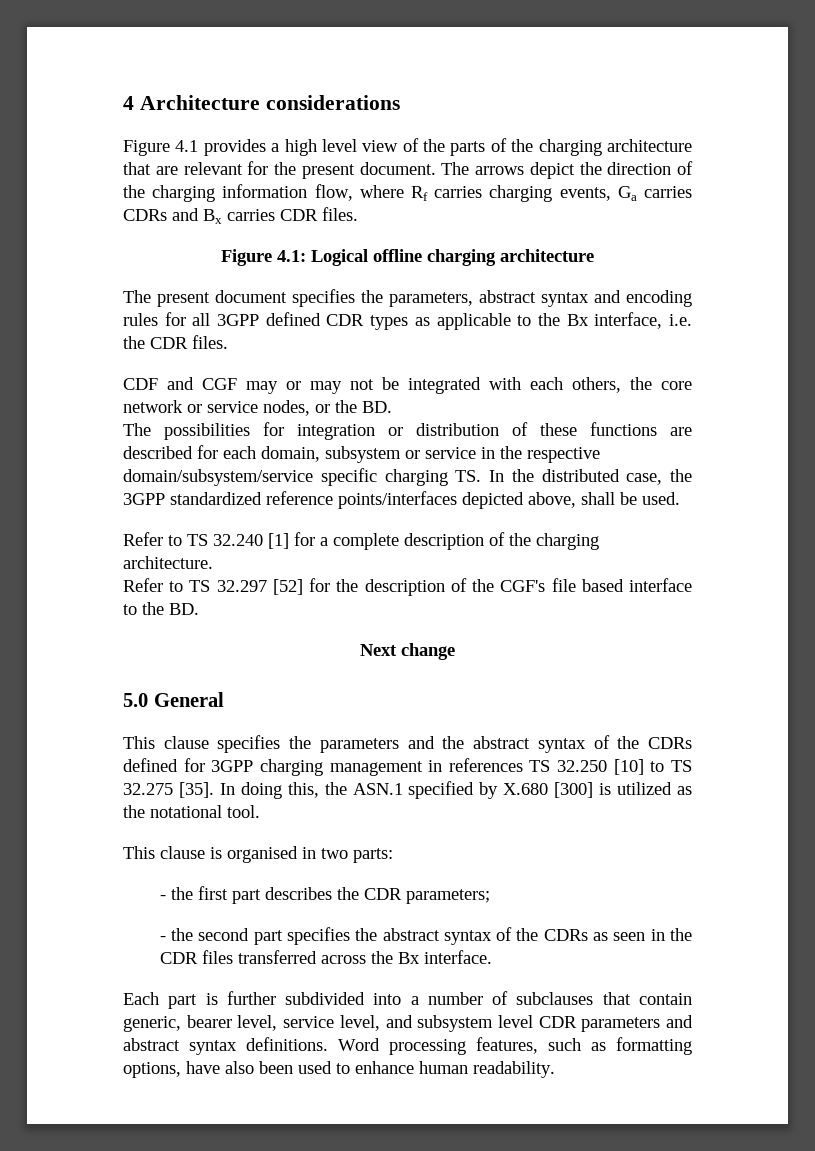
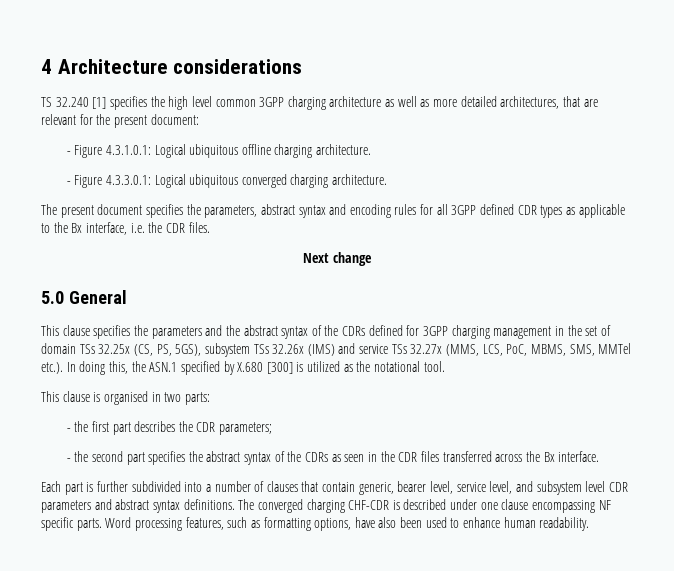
[123,138,692,156] Figure 4.1 provides a high level view of the parts of the charging architecture -> [41,96,560,110] TS 32.240 [1] specifies the high level common 3GPP charging architecture as well as more detailed architectures,
[359,161,693,179] [123,184,692,202] [123,207,358,224] [221,249,594,266] document. The arrows depict the direction of the charging information flow, where Rf carries charging events, Ga carries CDRs and Bx carries CDR files. // Figure 4.1: Logical offline charging architecture -> [150,114,199,125] [66,144,372,158] [66,174,388,188] document: // - Figure 4.3.1.0.1: Logical ubiquitous offline charging architecture. // - Figure 4.3.3.0.1: Logical ubiquitous converged charging architecture.
[123,377,692,394] [123,400,392,416] [123,422,692,440] [123,445,600,463] [123,468,692,486] [123,491,680,509] [123,532,599,550] [123,556,213,569] [123,578,692,596] [123,602,199,615] // CDF and CGF may or may not be integrated with each others, the core network or service nodes, or the BD. // The possibilities for integration or distribution of these functions are described for each domain, subsystem or service in the respective domain/subsystem/service specific charging TS. In the distributed case, the 3GPP standardized reference points/interfaces depicted above, shall be used. // Refer to TS 32.240 [1] for a complete description of the charging architecture. // Refer to TS 32.297 [52] for the description of the CGF's file based interface to the BD. -> (210, 227) none
[448,758,692,775] [123,782,214,798] references TS 32.250 [10] to TS 32.275 [35]. -> [567,325,611,336] [41,343,632,357] [41,362,63,374] the set of domain TSs 32.25x (CS, PS, 5GS), subsystem TSs 32.26x (IMS) and service TSs 32.27x (MMS, LCS, PoC, MBMS, SMS, MMTel etc.).
[516,992,594,1005] subclauses -> [266,481,298,492] clauses
(328, 1044) none -> [238,499,611,513] [41,517,102,531] The converged charging CHF-CDR is described under one clause encompassing NF specific parts.

